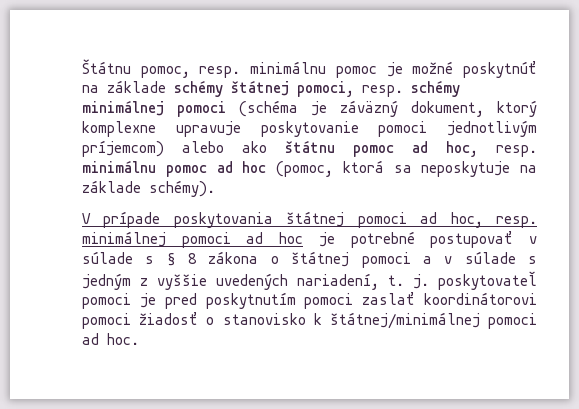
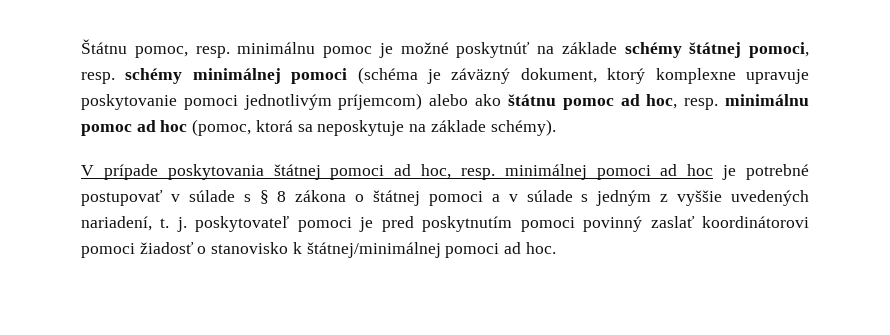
(354, 301) none -> [583,216,643,232] povinný

